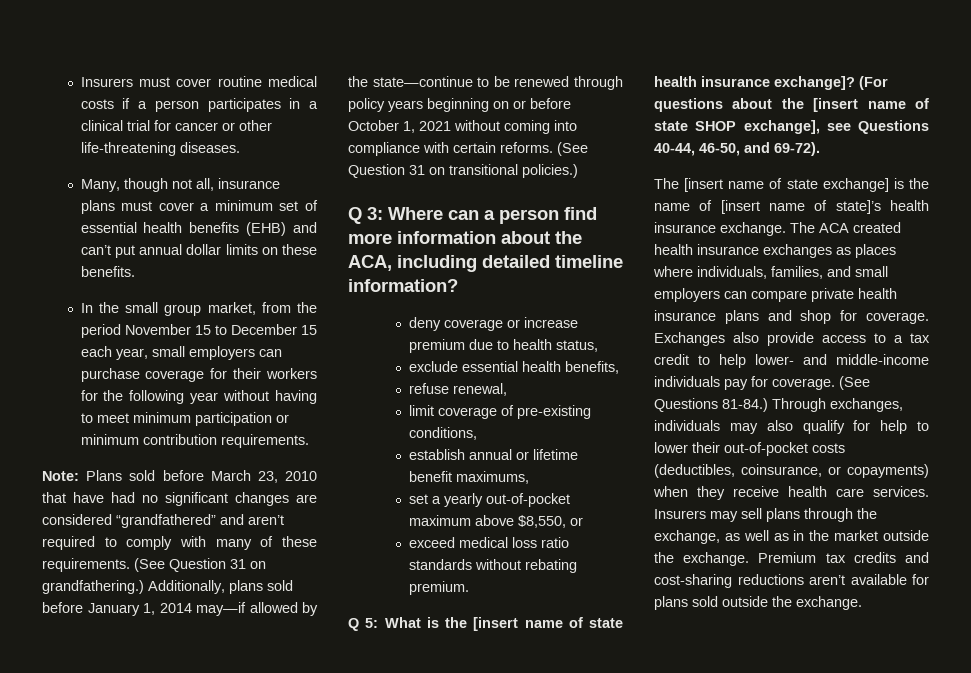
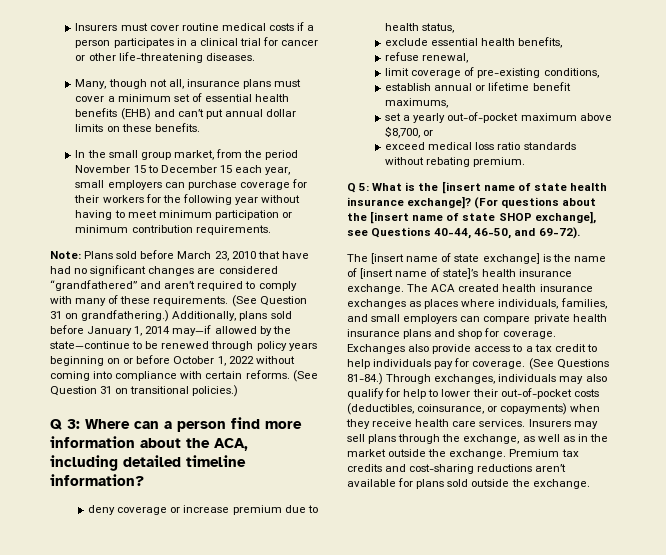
[419,121,451,131] 2021 -> [228,356,254,364] 2022
[518,515,567,528] $8,550, -> [385,126,421,138] $8,700,
[755,354,929,365] lower- and middle-income -> (370, 364) none

